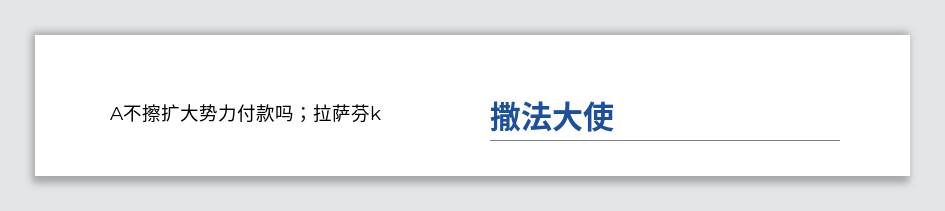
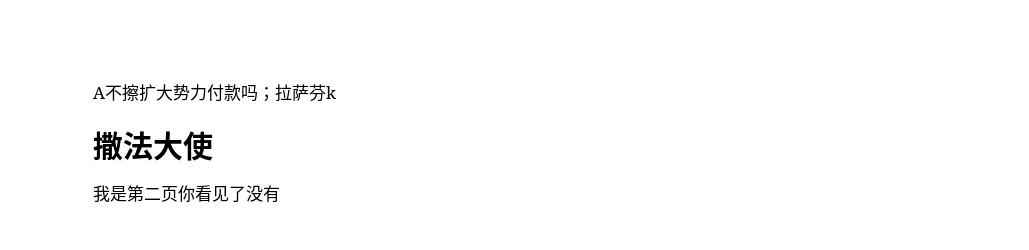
(614, 116) none -> [93,185,280,203] // 我是第二页你看见了没有

